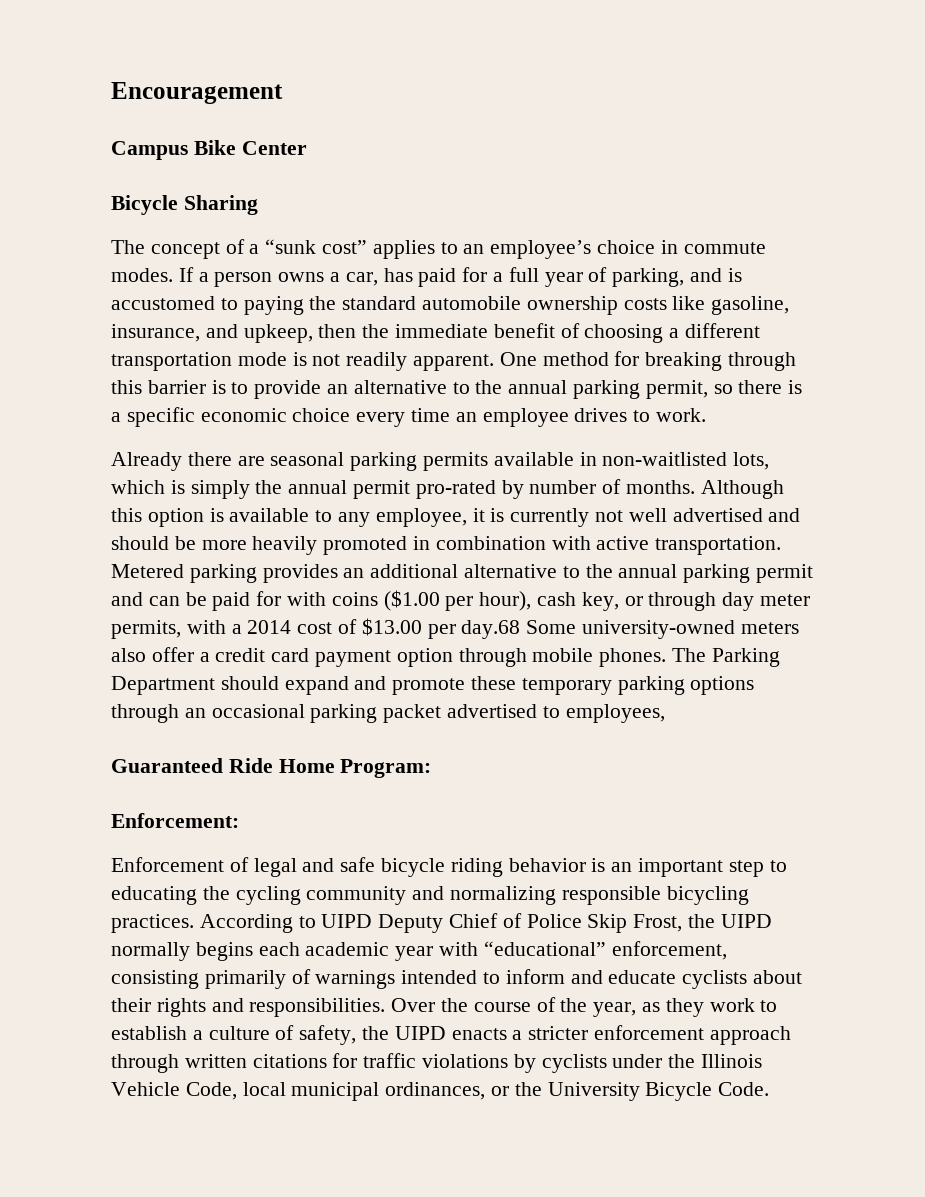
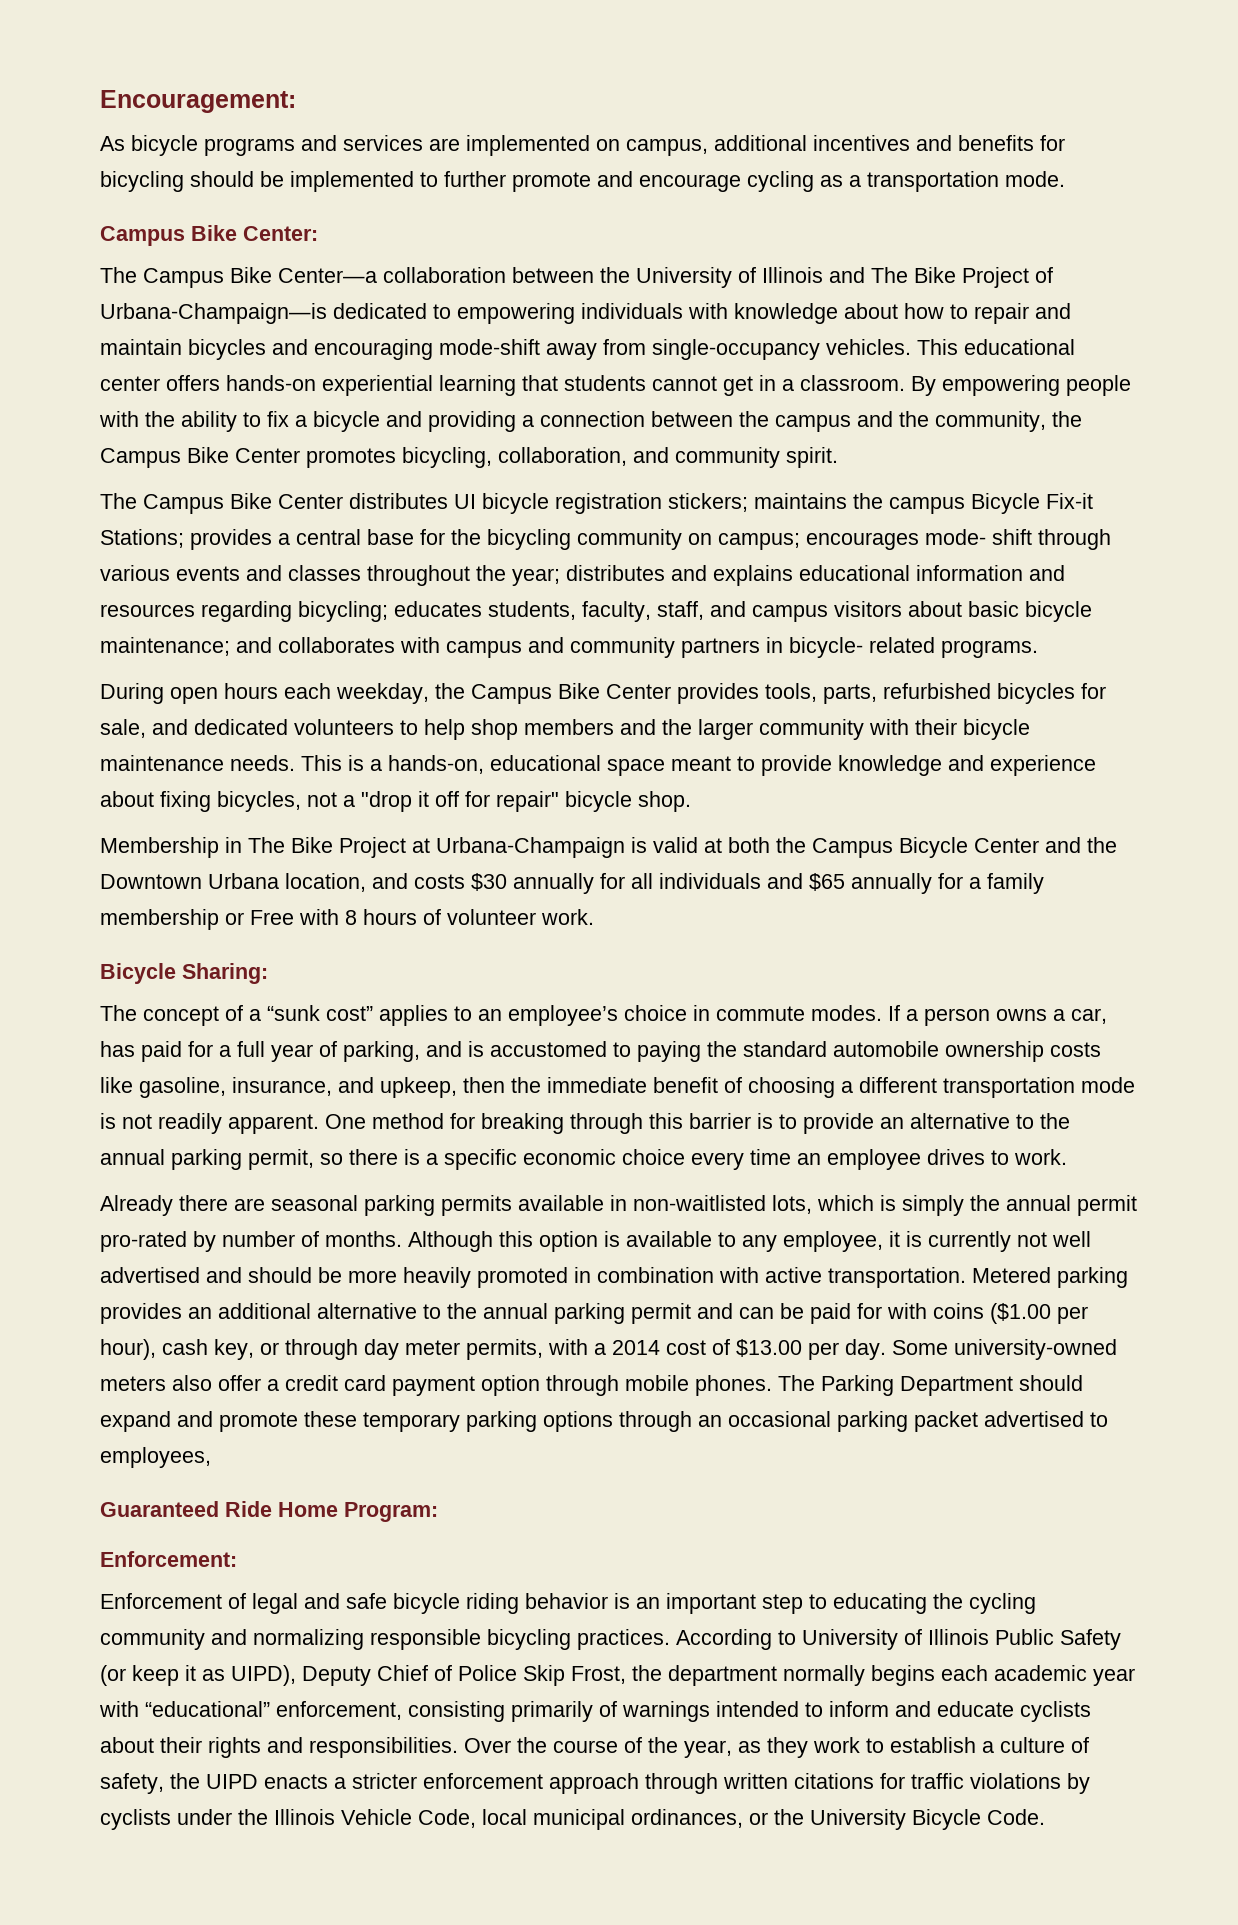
[111,82,283,104] [111,140,307,160] [111,195,258,215] Encouragement // Campus Bike Center // Bicycle Sharing -> [100,90,296,113] [100,135,1065,156] [100,171,1065,192] [100,225,318,246] [100,267,1053,288] [100,303,1071,324] [100,339,1075,360] [100,375,1131,396] [99,411,1082,432] [100,447,838,468] [100,493,1093,514] [100,529,1111,550] [100,565,1065,586] [100,601,1092,622] [100,637,1038,658] [100,683,1106,704] [100,719,1030,740] [100,755,1096,776] [100,791,691,812] [100,837,1117,858] [100,873,1044,894] [100,909,594,930] [100,963,268,984] Encouragement: // As bicycle programs and services are implemented on campus, additional incentives and benefits for bicycling should be implemented to further promote and encourage cycling as a transportation mode. // Campus Bike Center: // The Campus Bike Center—a collaboration between the University of Illinois and The Bike Project of Urbana-Champaign—is dedicated to empowering individuals with knowledge about how to repair and maintain bicycles and encouraging mode-shift away from single-occupancy vehicles. This educational center offers hands-on experiential learning that students cannot get in a classroom. By empowering people with the ability to fix a bicycle and providing a connection between the campus and the community, the Campus Bike Center promotes bicycling, collaboration, and community spirit. // The Campus Bike Center distributes UI bicycle registration stickers; maintains the campus Bicycle Fix-it Stations; provides a central base for the bicycling community on campus; encourages mode- shift through various events and classes throughout the year; distributes and explains educational information and resources regarding bicycling; educates students, faculty, staff, and campus visitors about basic bicycle maintenance; and collaborates with campus and community partners in bicycle- related programs. // During open hours each weekday, the Campus Bike Center provides tools, parts, refurbished bicycles for sale, and dedicated volunteers to help shop members and the larger community with their bicycle maintenance needs. This is a hands-on, educational space meant to provide knowledge and experience about fixing bicycles, not a "drop it off for repair" bicycle shop. // Membership in The Bike Project at Urbana-Champaign is valid at both the Campus Bicycle Center and the Downtown Urbana location, and costs $30 annually for all individuals and $65 annually for a family membership or Free with 8 hours of volunteer work. // Bicycle Sharing:
[461,620,521,639] day.68 -> [845,1339,886,1360] day.
[321,914,373,928] UIPD -> [802,1629,1121,1650] [100,1665,296,1686] University of Illinois Public Safety (or keep it as UIPD),
[720,914,772,928] UIPD -> [668,1665,777,1686] department

